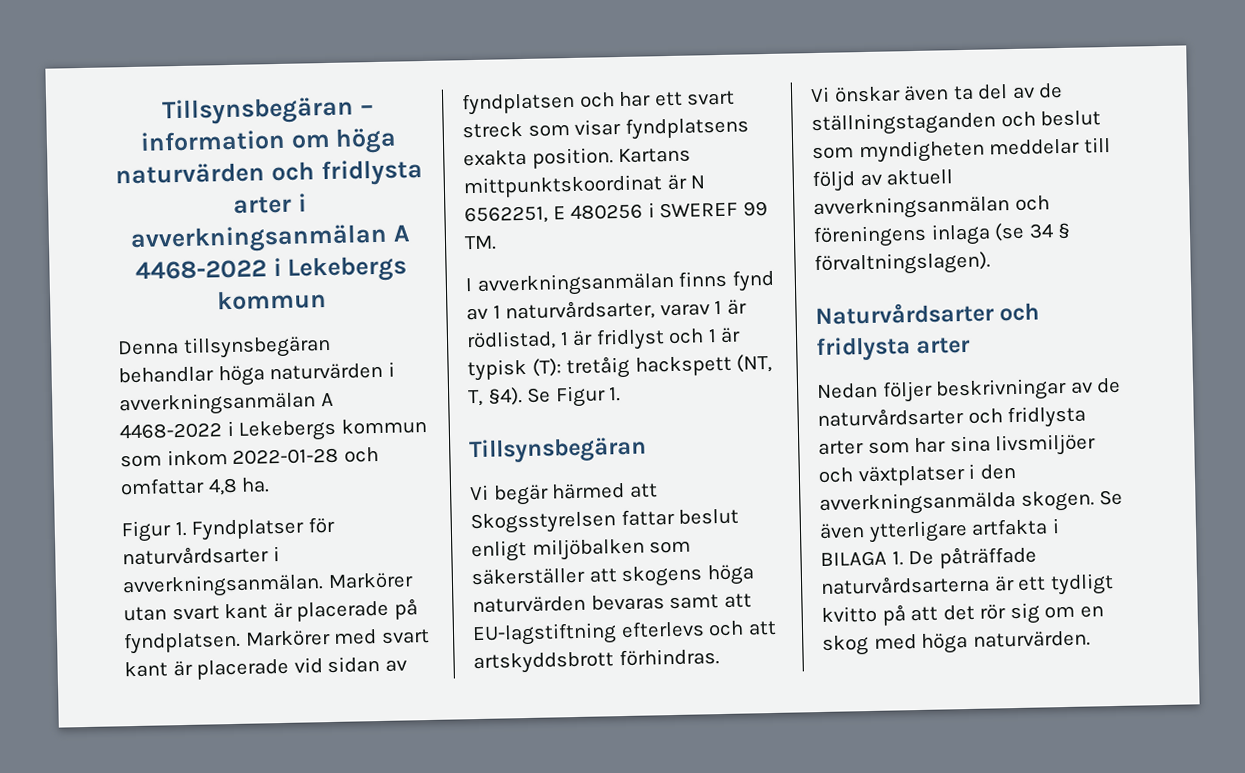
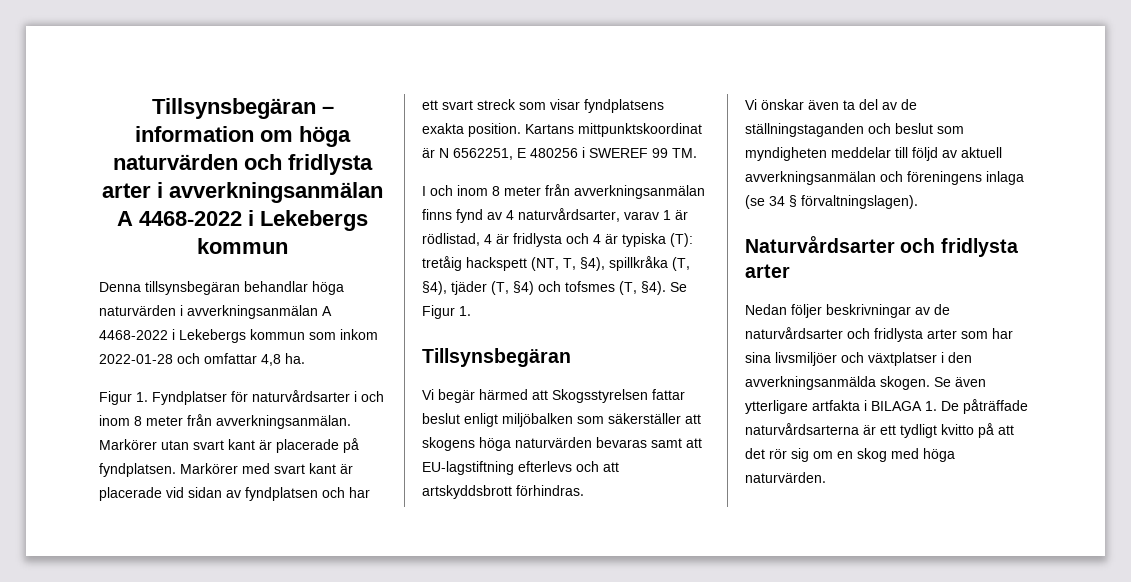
(280, 554) none -> [361,391,384,402] [99,414,212,426] och inom 8 meter från
(473, 285) none -> [430,184,570,196] och inom 8 meter från
[492,305,501,319] 1 -> [506,210,514,220] 4
[559,327,742,351] [467,358,527,382] 1 är fridlyst och 1 är typisk -> [484,233,666,247] 4 är fridlysta och 4 är typiska
(483, 398) none -> [580,256,690,271] [422,281,637,295] §4), spillkråka (T, §4), tjäder (T, §4) och tofsmes (T,

